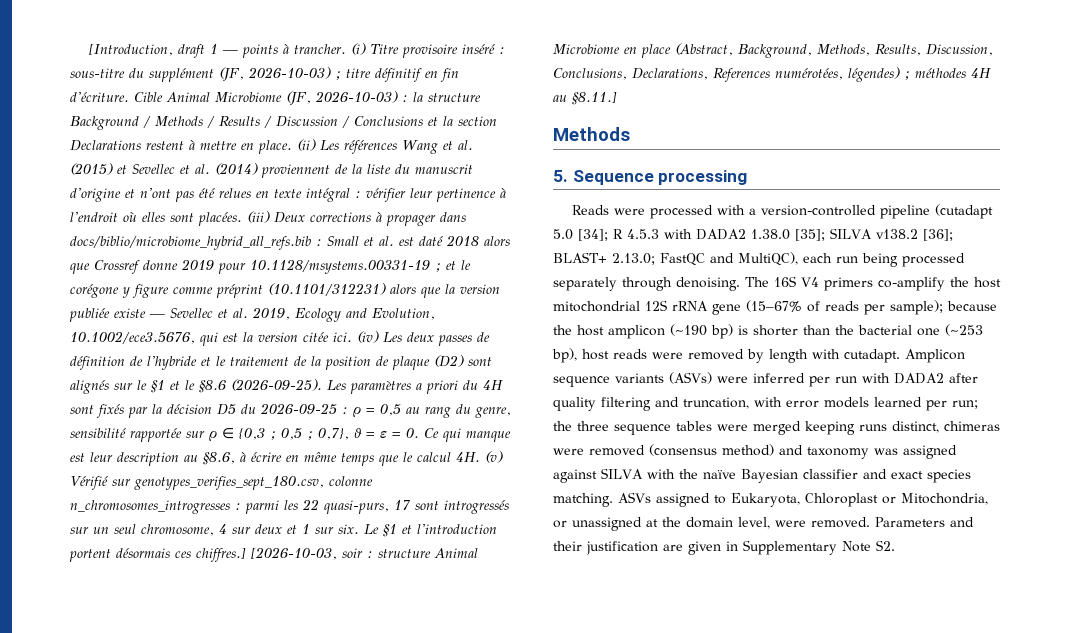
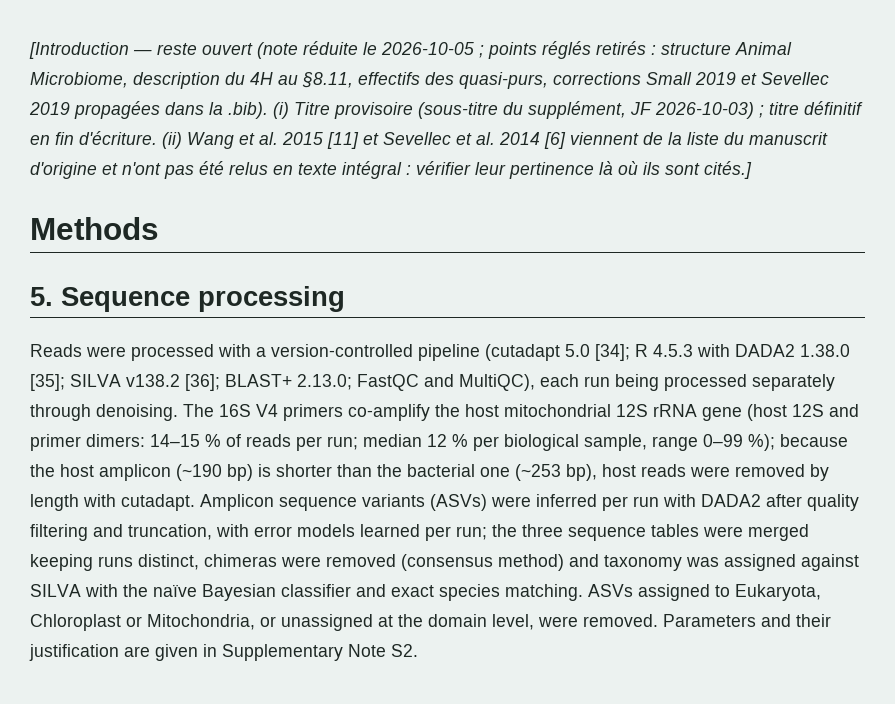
[88,43,505,58] [70,67,244,82] [Introduction, draft 1 — points à trancher. (i) Titre provisoire inséré : sous-titre du supplément (JF, -> [29,41,792,59] [30,72,829,89] [29,101,652,119] [Introduction — reste ouvert (note réduite le 2026-10-05 ; points réglés retirés : structure Animal Microbiome, description du 4H au §8.11, effectifs des quasi-purs, corrections Small 2019 et Sevellec 2019 propagées dans la .bib). (i) Titre provisoire (sous-titre du supplément, JF
[134,91,481,105] [70,116,497,130] [70,139,397,154] Cible Animal Microbiome (JF, 2026-10-03) : la structure Background / Methods / Results / Discussion / Conclusions et la section Declarations restent à mettre en place. (ii) Les références -> [162,132,182,149] (ii)
[70,163,113,175] (2015) -> [282,132,359,149] 2015 [11]
[215,163,330,178] (2014) proviennent -> [499,132,639,149] 2014 [6] viennent
[219,188,251,198] relues -> [229,162,268,175] relus
[500,188,506,198] [70,211,466,226] [70,235,510,250] [70,259,471,274] [70,283,500,298] [69,307,435,322] [70,331,490,346] [70,355,492,370] [70,379,503,394] [70,403,511,418] [70,428,511,442] [70,451,503,466] [70,476,373,490] [70,499,509,514] [70,524,497,537] [69,547,478,562] [553,43,993,58] [553,67,991,82] [553,92,617,105] à l'endroit où elles sont placées. (iii) Deux corrections à propager dans docs/biblio/microbiome_hybrid_all_refs.bib : Small et al. est daté 2018 alors que Crossref donne 2019 pour 10.1128/msystems.00331-19 ; et le corégone y figure comme préprint (10.1101/312231) alors que la version publiée existe — Sevellec et al. 2019, Ecology and Evolution, 10.1002/ece3.5676, qui est la version citée ici. (iv) Les deux passes de définition de l'hybride et le traitement de la position de plaque (D2) sont alignés sur le §1 et le §8.6 (2026-09-25). Les paramètres a priori du 4H sont fixés par la décision D5 du 2026-09-25 : ρ = 0,5 au rang du genre, sensibilité rapportée sur ρ ∈ {0,3 ; 0,5 ; 0,7}, ϑ = ε = 0. Ce qui manque est leur description au §8.6, à écrire en même temps que le calcul 4H. (v) Vérifié sur genotypes_verifies_sept_180.csv, colonne n_chromosomes_introgresses : parmi les 22 quasi-purs, 17 sont introgressés sur un seul chromosome, 4 sur deux et 1 sur six. Le §1 et l'introduction portent désormais ces chiffres.] [2026-10-03, soir : structure Animal Microbiome en place (Abstract, Background, Methods, Results, Discussion, Conclusions, Declarations, References numérotées, légendes) ; méthodes 4H au §8.11.] -> [599,161,752,179] là où ils sont cités.]
[746,300,943,315] (15–67% of reads per sample); -> [747,404,859,421] [30,434,775,451] (host 12S and primer dimers: 14–15 % of reads per run; median 12 % per biological sample, range 0–99 %);

